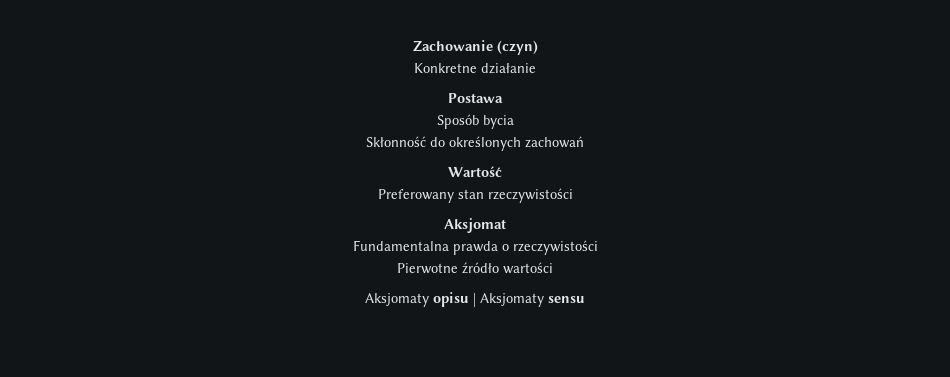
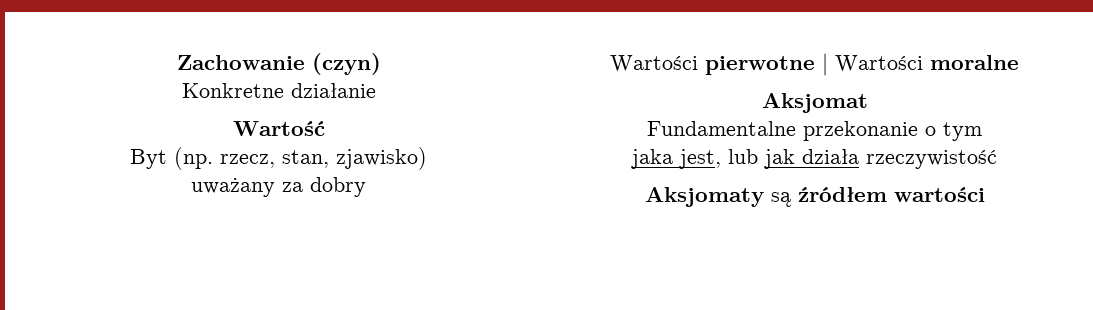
[448,93,503,103] [436,114,514,129] [366,136,584,151] [448,166,502,177] [377,188,573,203] [444,218,506,233] [352,240,598,255] [397,262,553,274] [365,292,585,307] Postawa // Sposób bycia // Skłonność do określonych zachowań // Wartość // Preferowany stan rzeczywistości // Aksjomat // Fundamentalna prawda o rzeczywistości // Pierwotne źródło wartości // Aksjomaty opisu | Aksjomaty sensu -> [232,121,325,136] [130,147,427,170] [191,177,366,197] [610,53,1019,76] [761,93,868,113] [647,121,982,141] [631,149,997,169] [644,187,985,207] Wartość // Byt (np. rzecz, stan, zjawisko) // uważany za dobry // Wartości pierwotne | Wartości moralne // Aksjomat // Fundamentalne przekonanie o tym // jaka jest, lub jak działa rzeczywistość // Aksjomaty są źródłem wartości

